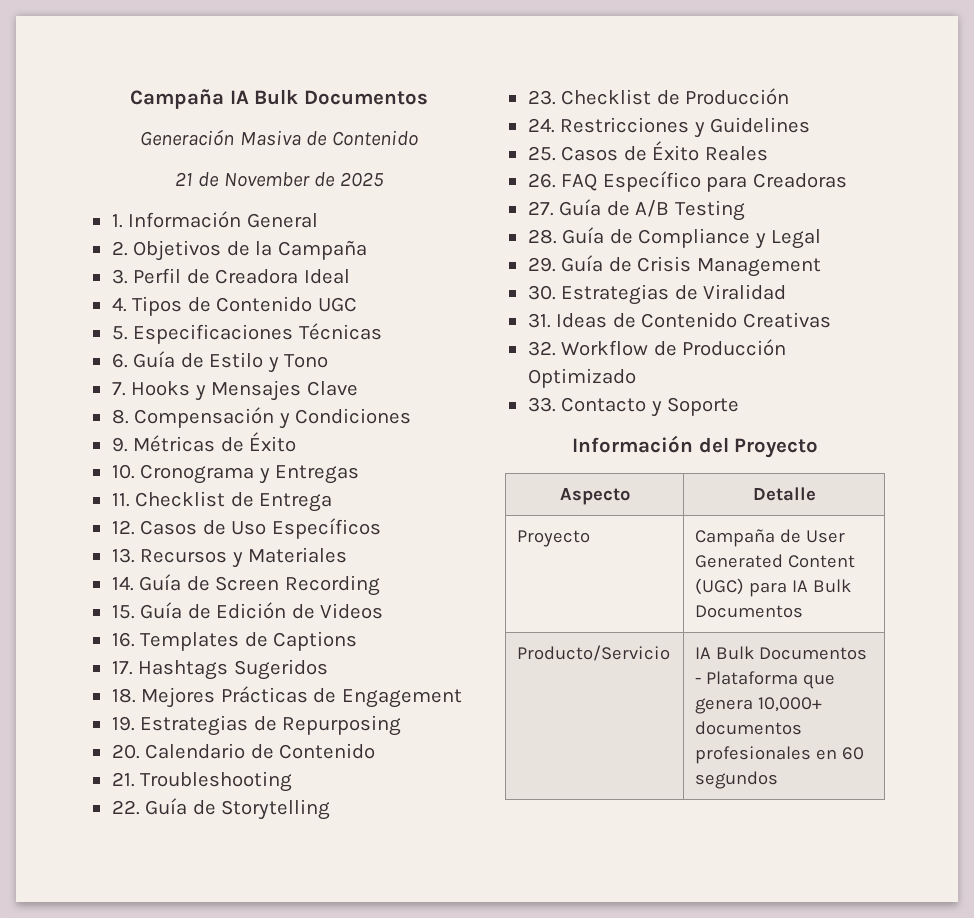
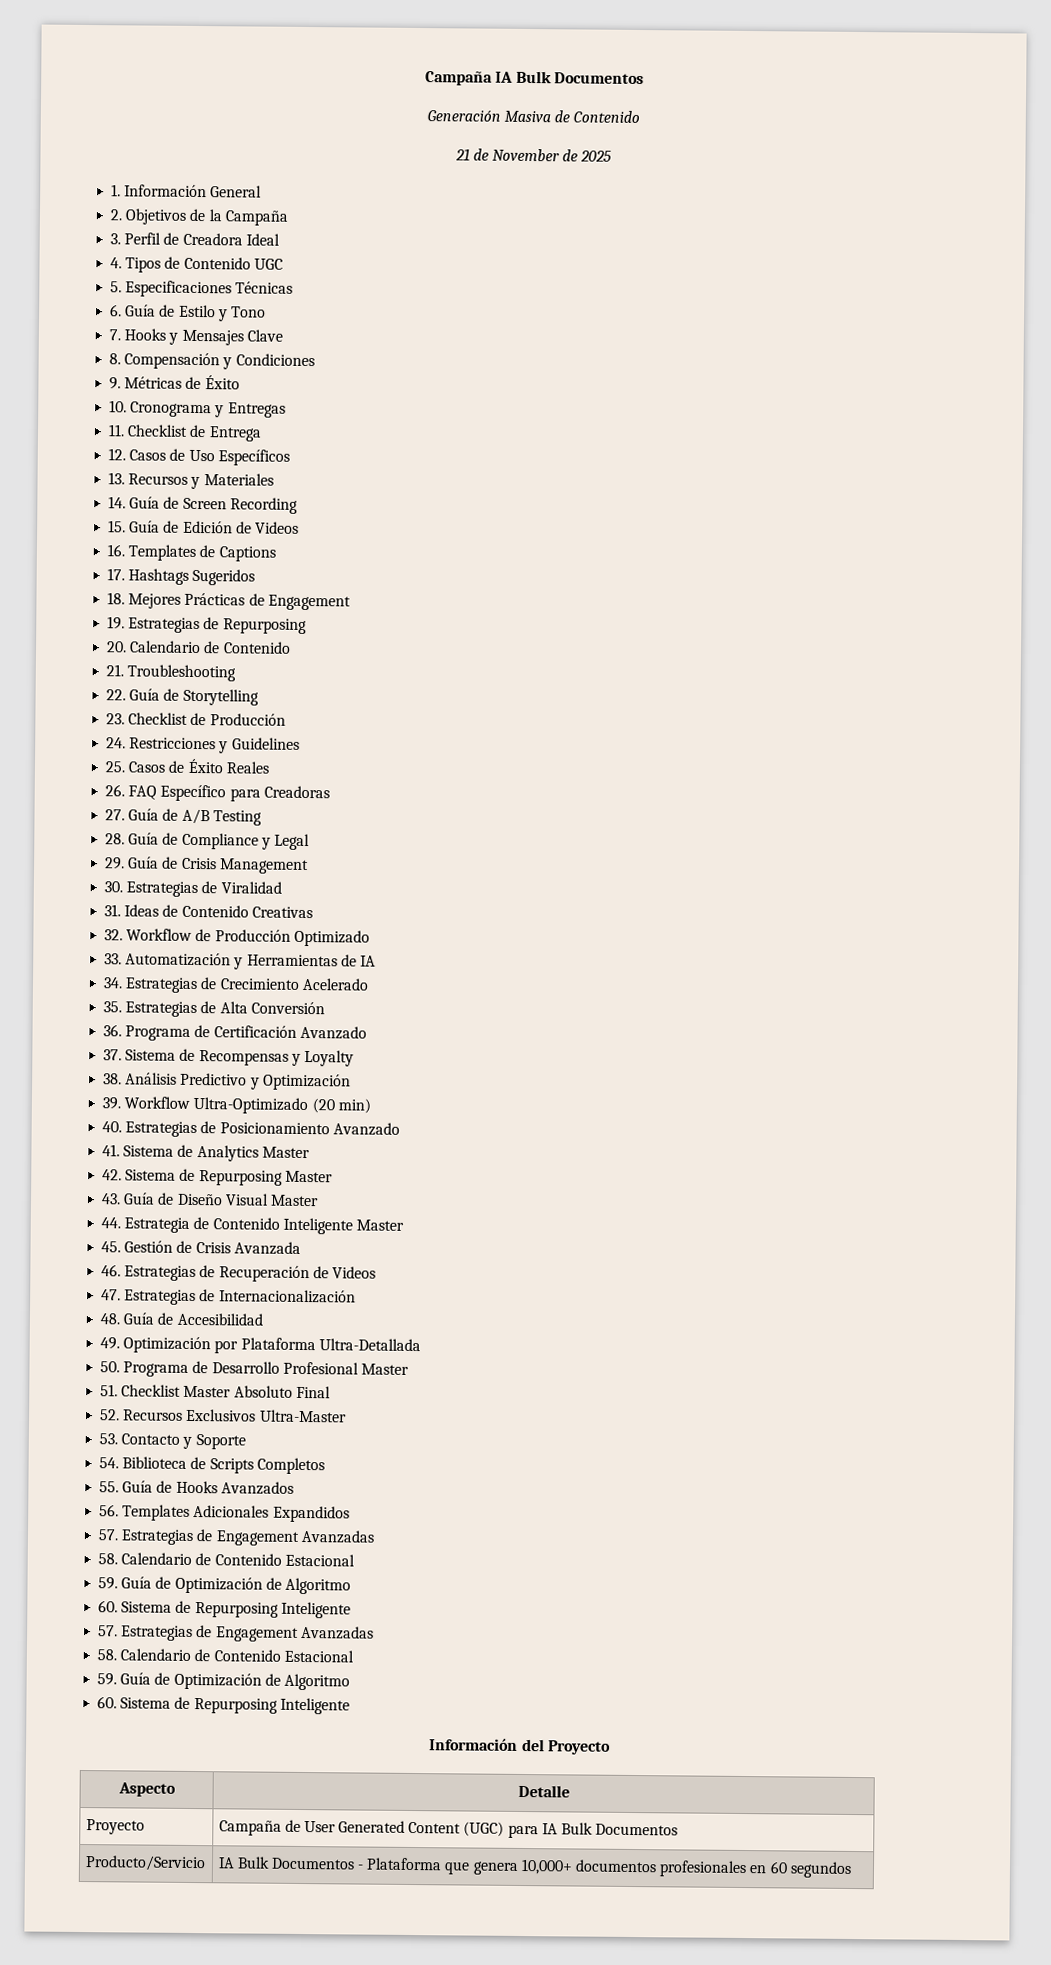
[561,397,740,417] Contacto y Soporte -> [125,952,376,970] [103,977,369,994] [103,1001,325,1018] [103,1024,367,1041] [103,1048,354,1067] [103,1072,351,1091] [102,1096,371,1115] [102,1121,400,1138] [102,1144,310,1162] [102,1168,333,1186] [101,1192,319,1207] [101,1216,404,1235] [101,1240,301,1255] [101,1264,376,1283] [101,1289,356,1306] [100,1312,263,1326] [100,1336,421,1354] [100,1360,409,1377] [100,1384,331,1399] [100,1408,347,1423] [99,1433,246,1450] [99,1456,325,1475] [99,1480,294,1495] [99,1504,350,1523] [98,1529,375,1546] [98,1552,355,1567] [98,1576,351,1595] [98,1600,351,1619] [98,1625,374,1642] [97,1648,354,1663] [97,1672,350,1691] [97,1696,350,1715] Automatización y Herramientas de IA // 34. Estrategias de Crecimiento Acelerado // 35. Estrategias de Alta Conversión // 36. Programa de Certificación Avanzado // 37. Sistema de Recompensas y Loyalty // 38. Análisis Predictivo y Optimización // 39. Workflow Ultra-Optimizado (20 min) // 40. Estrategias de Posicionamiento Avanzado // 41. Sistema de Analytics Master // 42. Sistema de Repurposing Master // 43. Guía de Diseño Visual Master // 44. Estrategia de Contenido Inteligente Master // 45. Gestión de Crisis Avanzada // 46. Estrategias de Recuperación de Videos // 47. Estrategias de Internacionalización // 48. Guía de Accesibilidad // 49. Optimización por Plataforma Ultra-Detallada // 50. Programa de Desarrollo Profesional Master // 51. Checklist Master Absoluto Final // 52. Recursos Exclusivos Ultra-Master // 53. Contacto y Soporte // 54. Biblioteca de Scripts Completos // 55. Guía de Hooks Avanzados // 56. Templates Adicionales Expandidos // 57. Estrategias de Engagement Avanzadas // 58. Calendario de Contenido Estacional // 59. Guía de Optimización de Algoritmo // 60. Sistema de Repurposing Inteligente // 57. Estrategias de Engagement Avanzadas // 58. Calendario de Contenido Estacional // 59. Guía de Optimización de Algoritmo // 60. Sistema de Repurposing Inteligente

